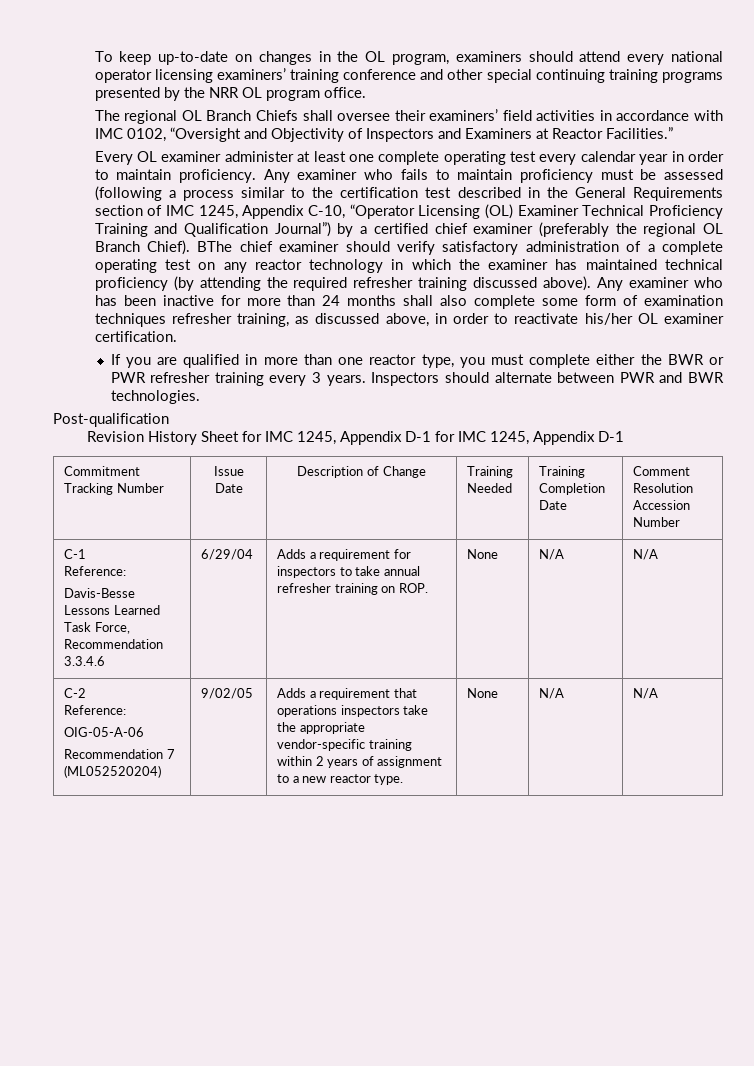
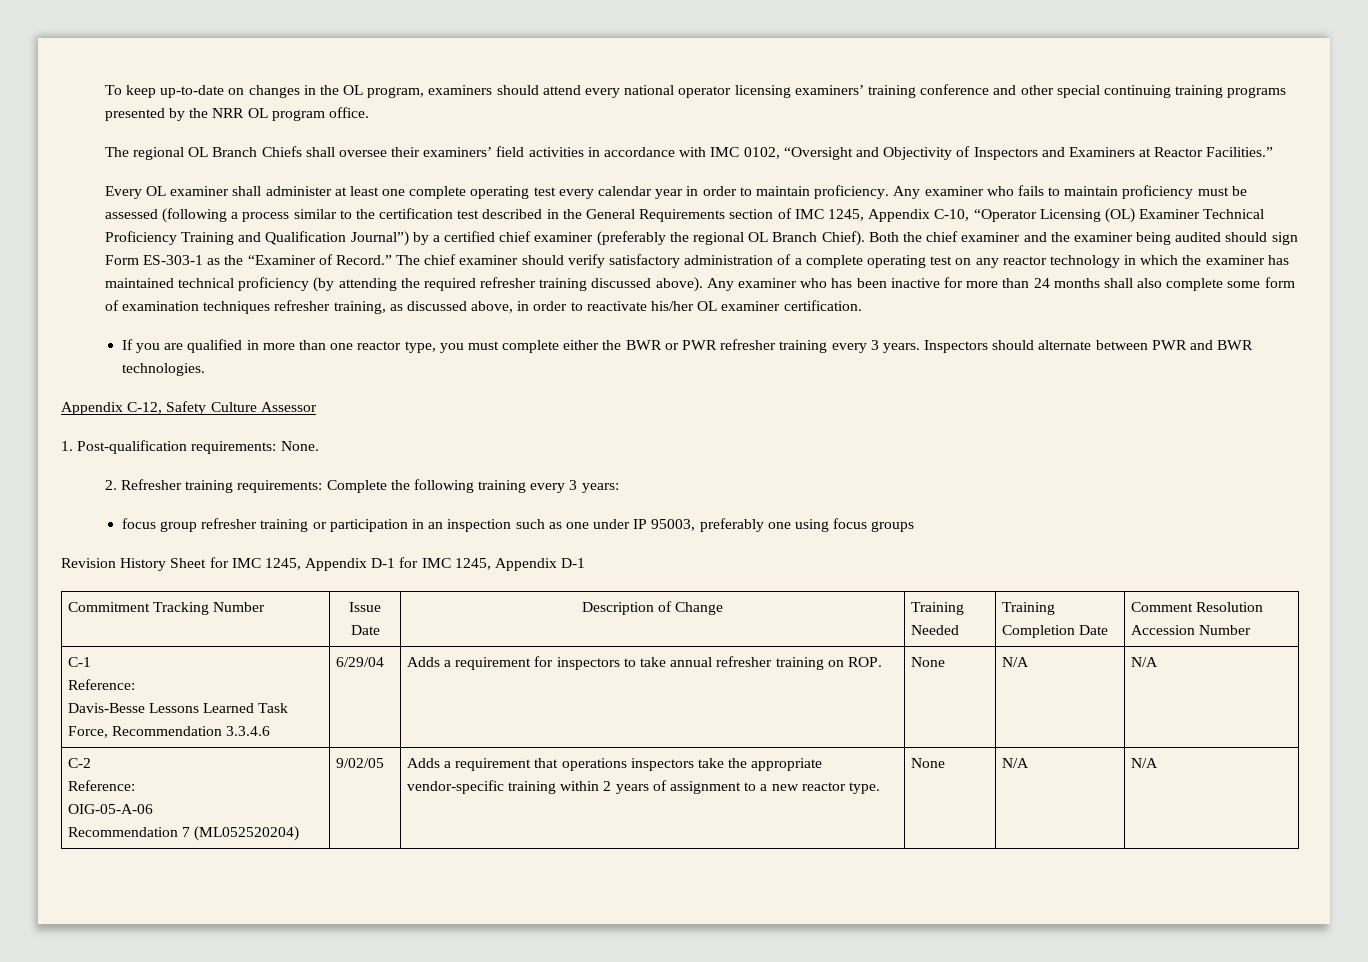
(222, 156) none -> [232,186,262,196] shall
[197,241,233,252] BThe -> [868,231,1298,245] [104,254,421,265] Both the chief examiner and the examiner being audited should sign Form ES-303-1 as the “Examiner of Record.” The
[53,413,169,427] Post-qualification -> [61,401,317,415] [61,440,319,454] [104,479,619,493] [121,518,915,532] Appendix C-12, Safety Culture Assessor // 1. Post-qualification requirements: None. // 2. Refresher training requirements: Complete the following training every 3 years: // focus group refresher training or participation in an inspection such as one under IP 95003, preferably one using focus groups

